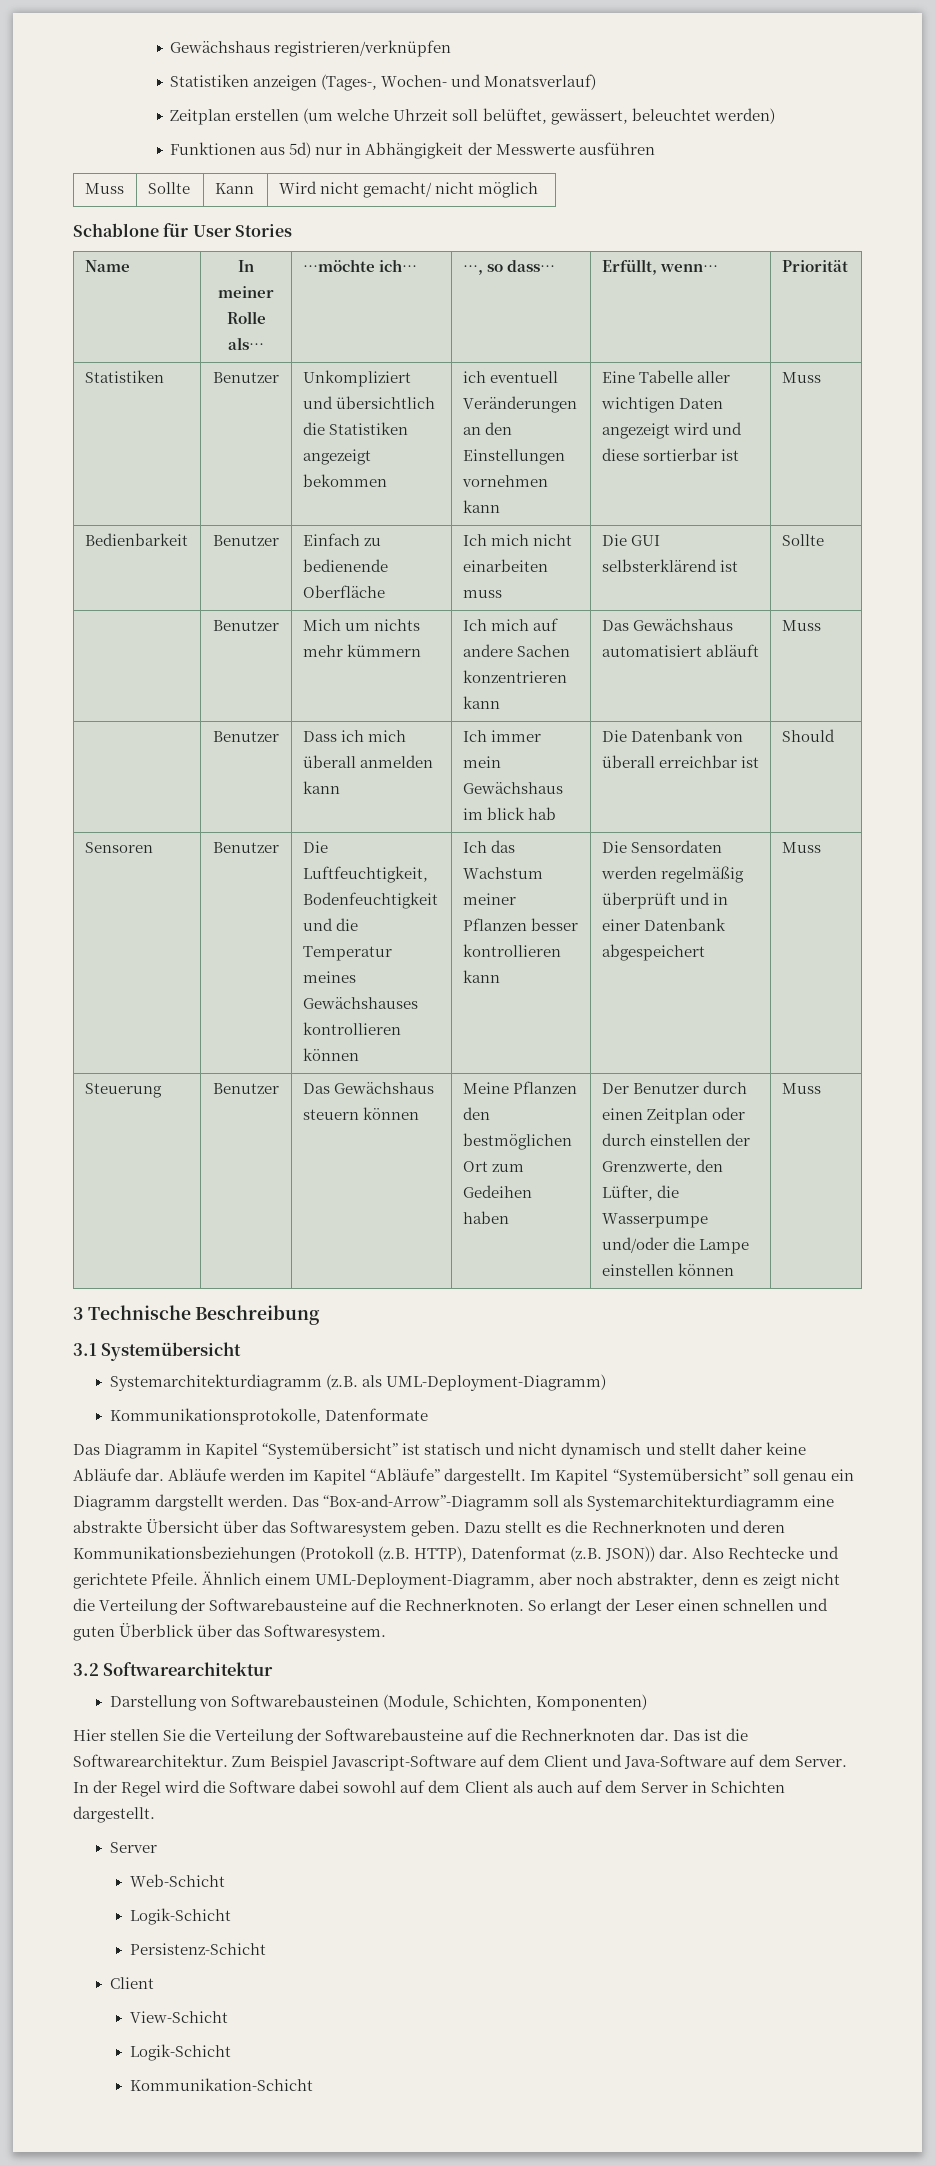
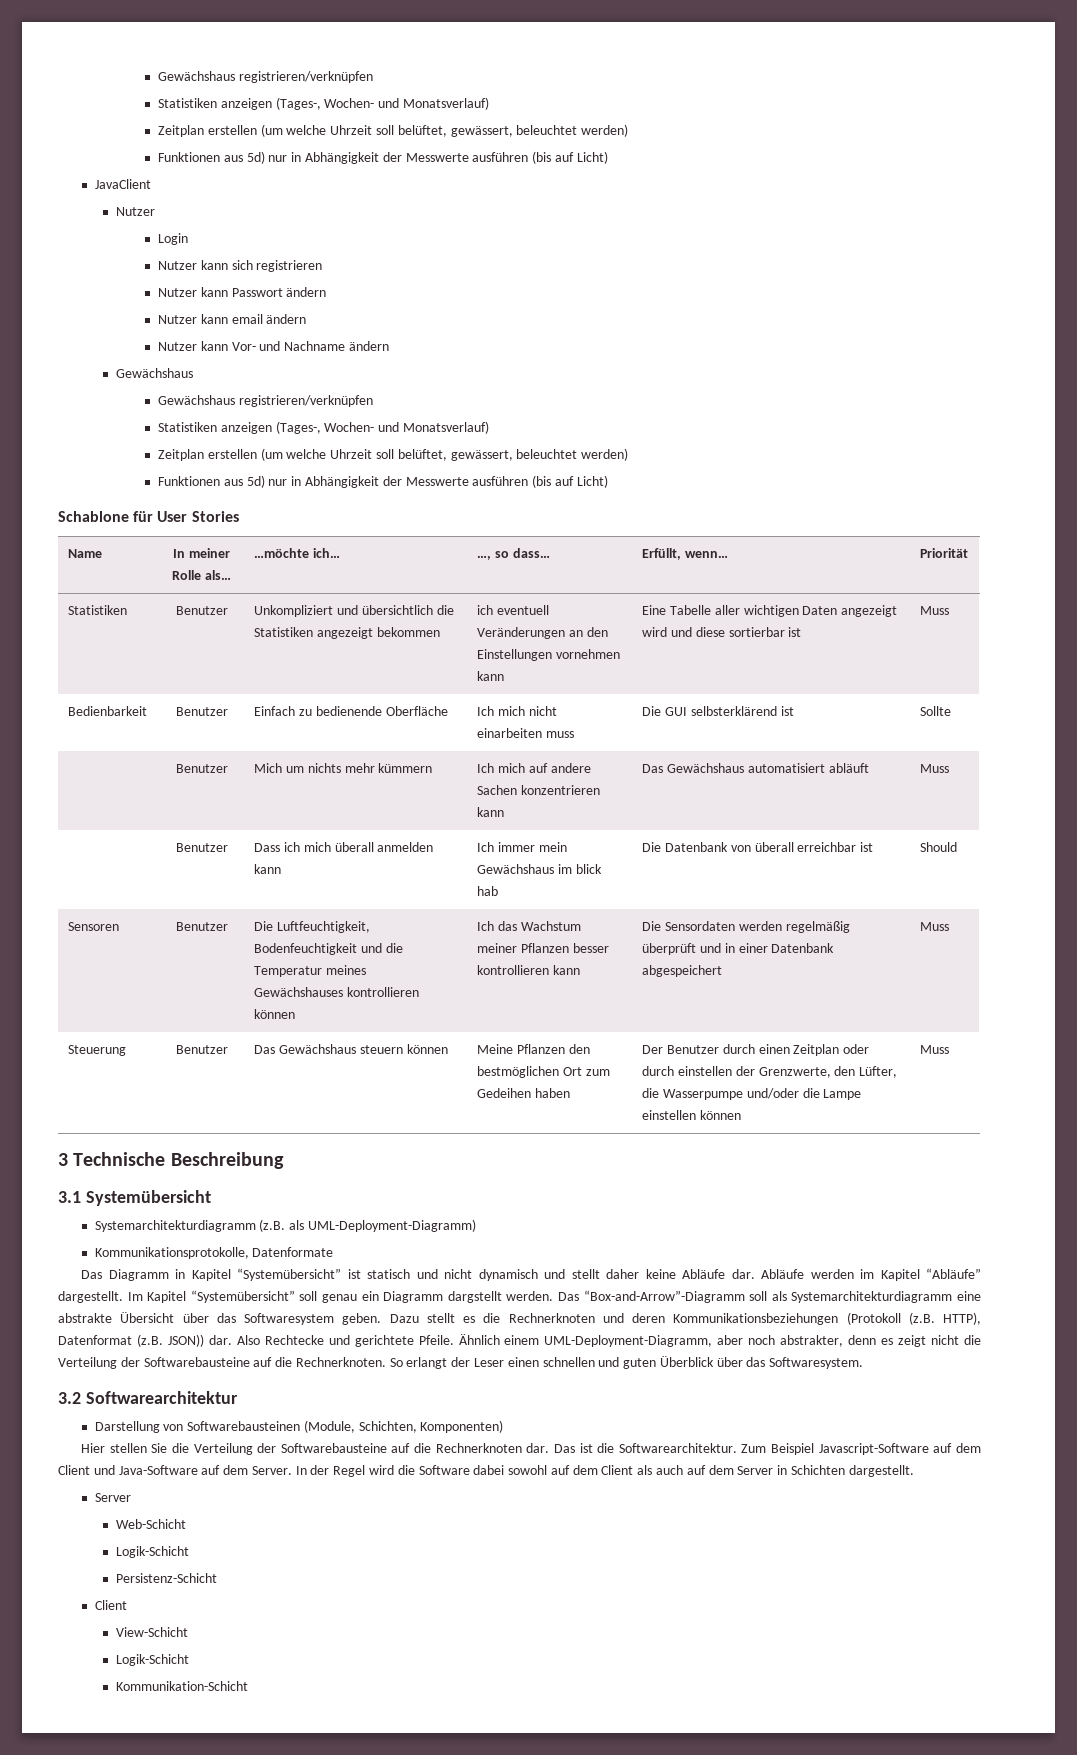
[84,183,124,194] [147,182,190,194] [214,183,254,194] [278,181,539,198] // Muss | Sollte | Kann | Wird nicht gemacht/ nicht möglich -> [532,151,608,164] [94,179,151,189] [115,207,155,216] [158,233,189,245] [158,260,323,272] [158,287,327,297] [158,314,307,324] [158,341,389,351] [115,368,193,378] [158,395,373,407] [158,421,489,434] [158,448,629,461] [158,475,608,488] (bis auf Licht) // JavaClient // Nutzer // Login // Nutzer kann sich registrieren // Nutzer kann Passwort ändern // Nutzer kann email ändern // Nutzer kann Vor- und Nachname ändern // Gewächshaus // Gewächshaus registrieren/verknüpfen // Statistiken anzeigen (Tages-, Wochen- und Monatsverlauf) // Zeitplan erstellen (um welche Uhrzeit soll belüftet, gewässert, beleuchtet werden) // Funktionen aus 5d) nur in Abhängigkeit der Messwerte ausführen (bis auf Licht)

